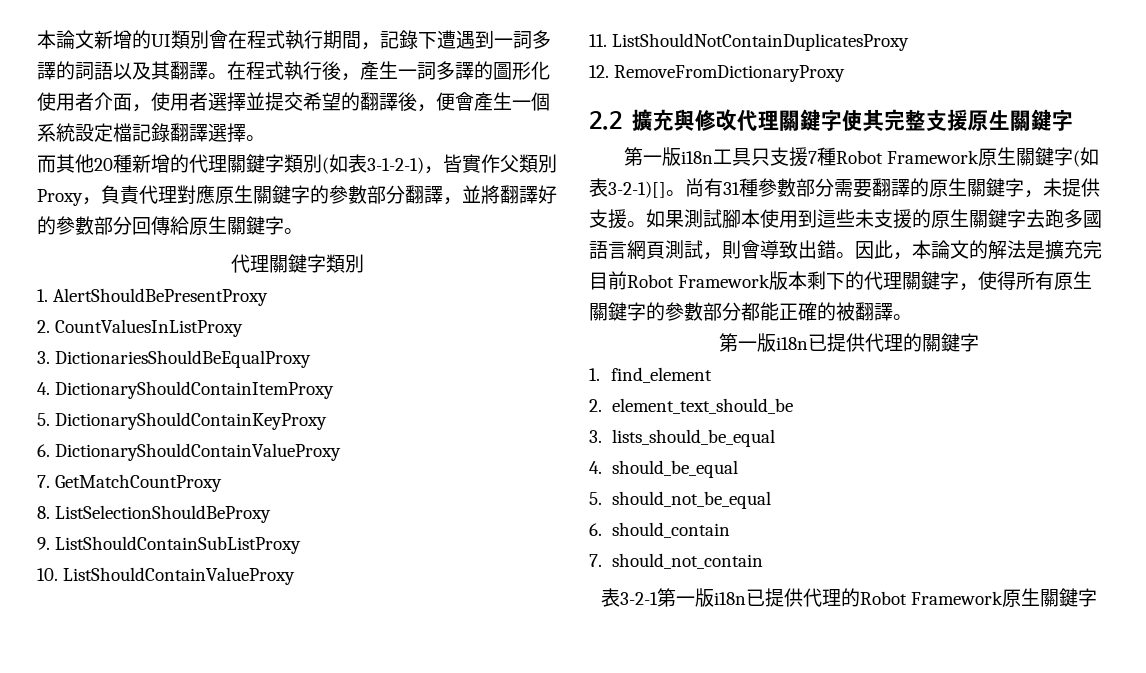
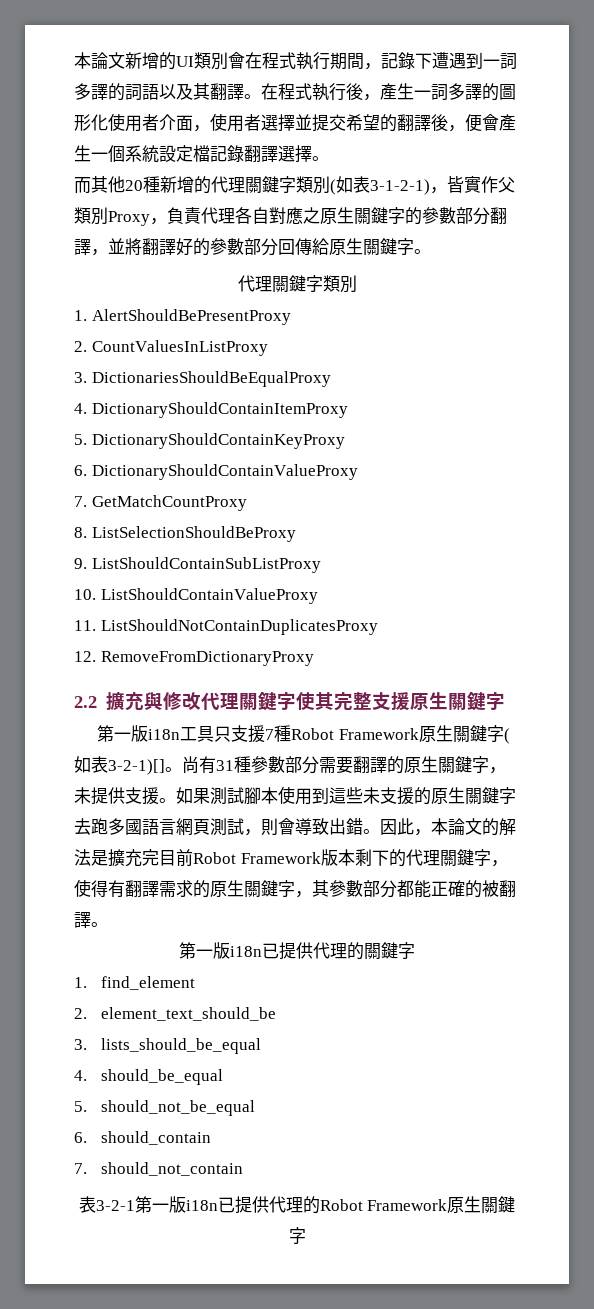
[177,185,215,204] 對應 -> [235,207,320,224] 各自對應之
[1016,271,1093,290] [589,302,665,321] 所有原生關鍵字的 -> [108,880,329,898] 有翻譯需求的原生關鍵字，其

